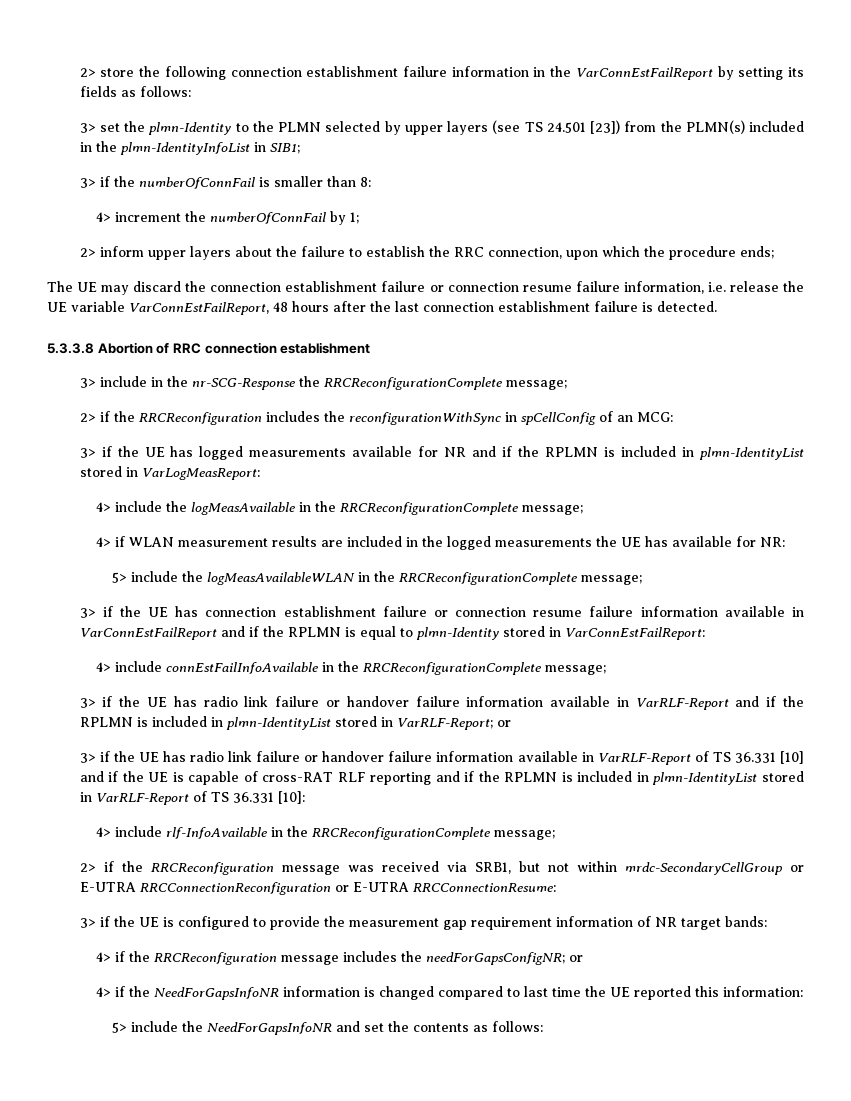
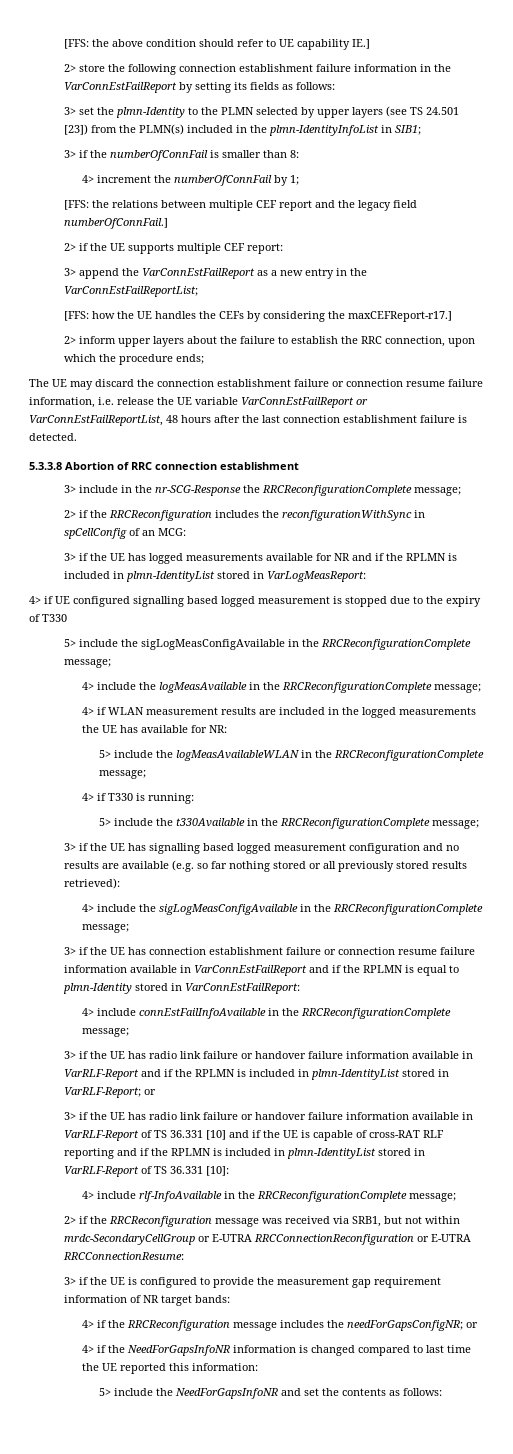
(79, 72) none -> [64,39,371,50] [FFS: the above condition should refer to UE capability IE.] //
(359, 218) none -> [64,200,418,211] [64,218,169,229] [64,243,284,254] [64,268,368,279] [64,286,199,297] [64,311,453,322] // [FFS: the relations between multiple CEF report and the legacy field numberOfConnFail.] // 2> if the UE supports multiple CEF report: // 3> append the VarConnEstFailReport as a new entry in the VarConnEstFailReportList; // [FFS: how the UE handles the CEFs by considering the maxCEFReport-r17.]
[129,302,269,315] VarConnEstFailReport, -> [241,397,368,408] [29,415,163,426] VarConnEstFailReport or VarConnEstFailReportList,
(260, 474) none -> [29,596,481,607] [29,614,67,622] [64,639,472,650] [64,659,112,668] // 4> if UE configured signalling based logged measurement is stopped due to the expiry of T330 // 5> include the sigLogMeasConfigAvailable in the RRCReconfigurationComplete message;
(643, 580) none -> [81,793,194,804] [99,818,480,829] [64,843,460,854] [64,860,468,872] [64,878,121,889] [81,904,483,915] [81,924,129,933] // 4> if T330 is running: // 5> include the t330Available in the RRCReconfigurationComplete message; // 3> if the UE has signalling based logged measurement configuration and no results are available (e.g. so far nothing stored or all previously stored results retrieved): // 4> include the sigLogMeasConfigAvailable in the RRCReconfigurationComplete message;

